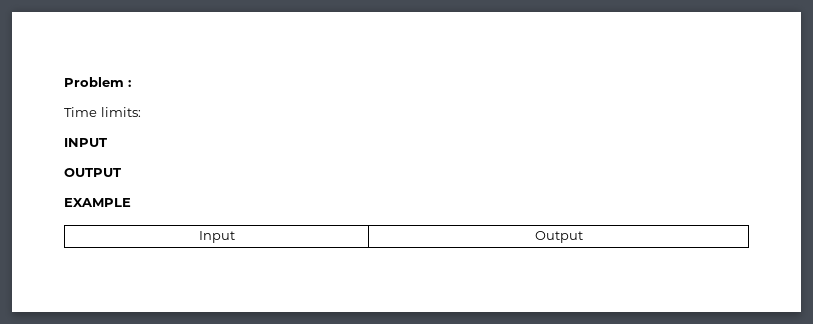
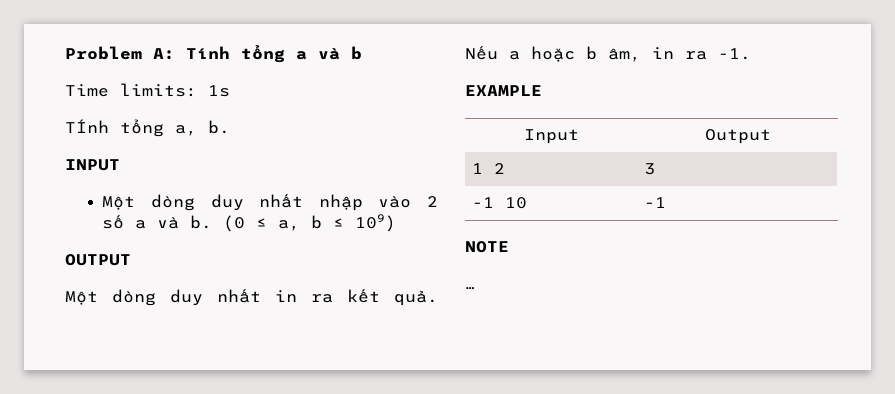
[127,80,131,87] [64,107,141,117] [64,138,107,147] [64,168,121,177] [64,198,131,207] [198,231,235,243] [534,231,583,243] : // Time limits: // INPUT // OUTPUT // EXAMPLE // Input | Output -> [153,45,362,63] [65,83,230,97] [65,119,230,137] [65,159,120,171] [102,194,438,211] [102,214,397,232] [65,254,131,266] [65,289,438,306] [465,46,751,62] [465,85,542,96] [524,129,579,144] [704,129,771,144] [471,163,505,174] [643,163,655,175] [471,197,527,209] [643,197,666,208] [465,241,509,253] [465,286,476,290] A: Tính tổng a và b // Time limits: 1s // TÍnh tổng a, b. // INPUT // Một dòng duy nhất nhập vào 2 số a và b. (0 ≤ a, b ≤ 109) // OUTPUT // Một dòng duy nhất in ra kết quả. Nếu a hoặc b âm, in ra -1. // EXAMPLE // Input | Output // 1 2 | 3 // -1 10 | -1 // NOTE // …

